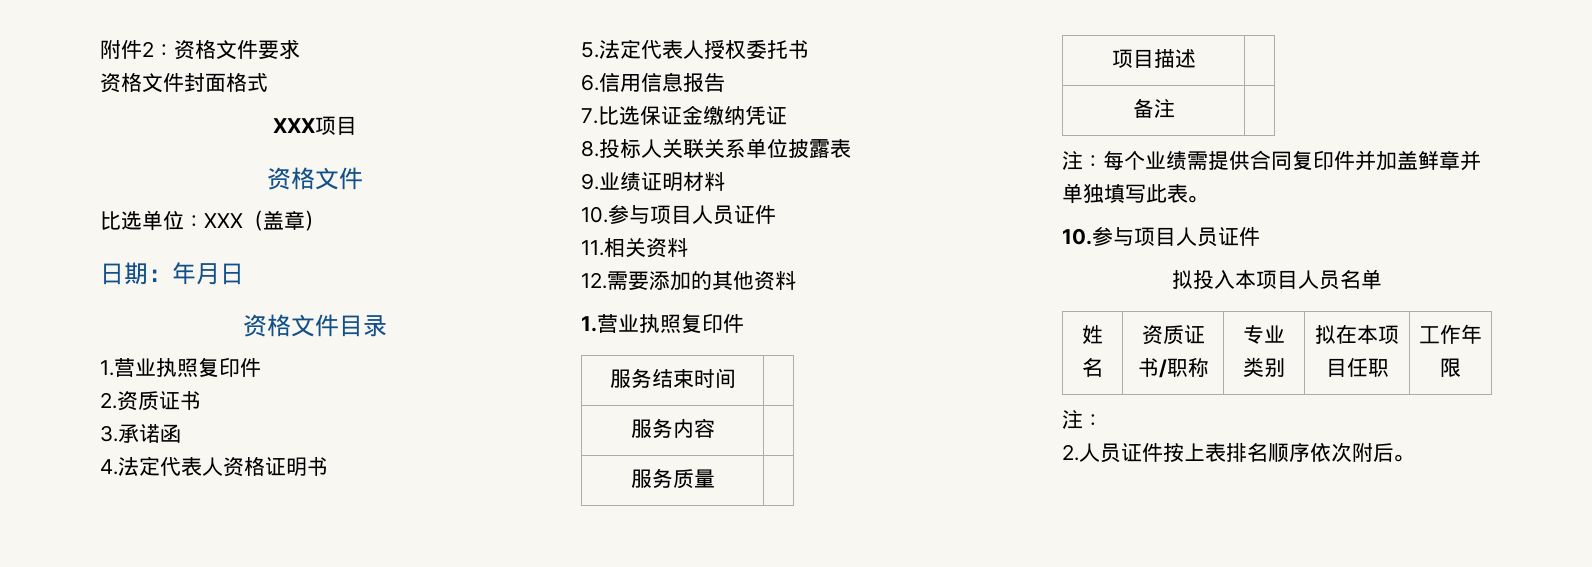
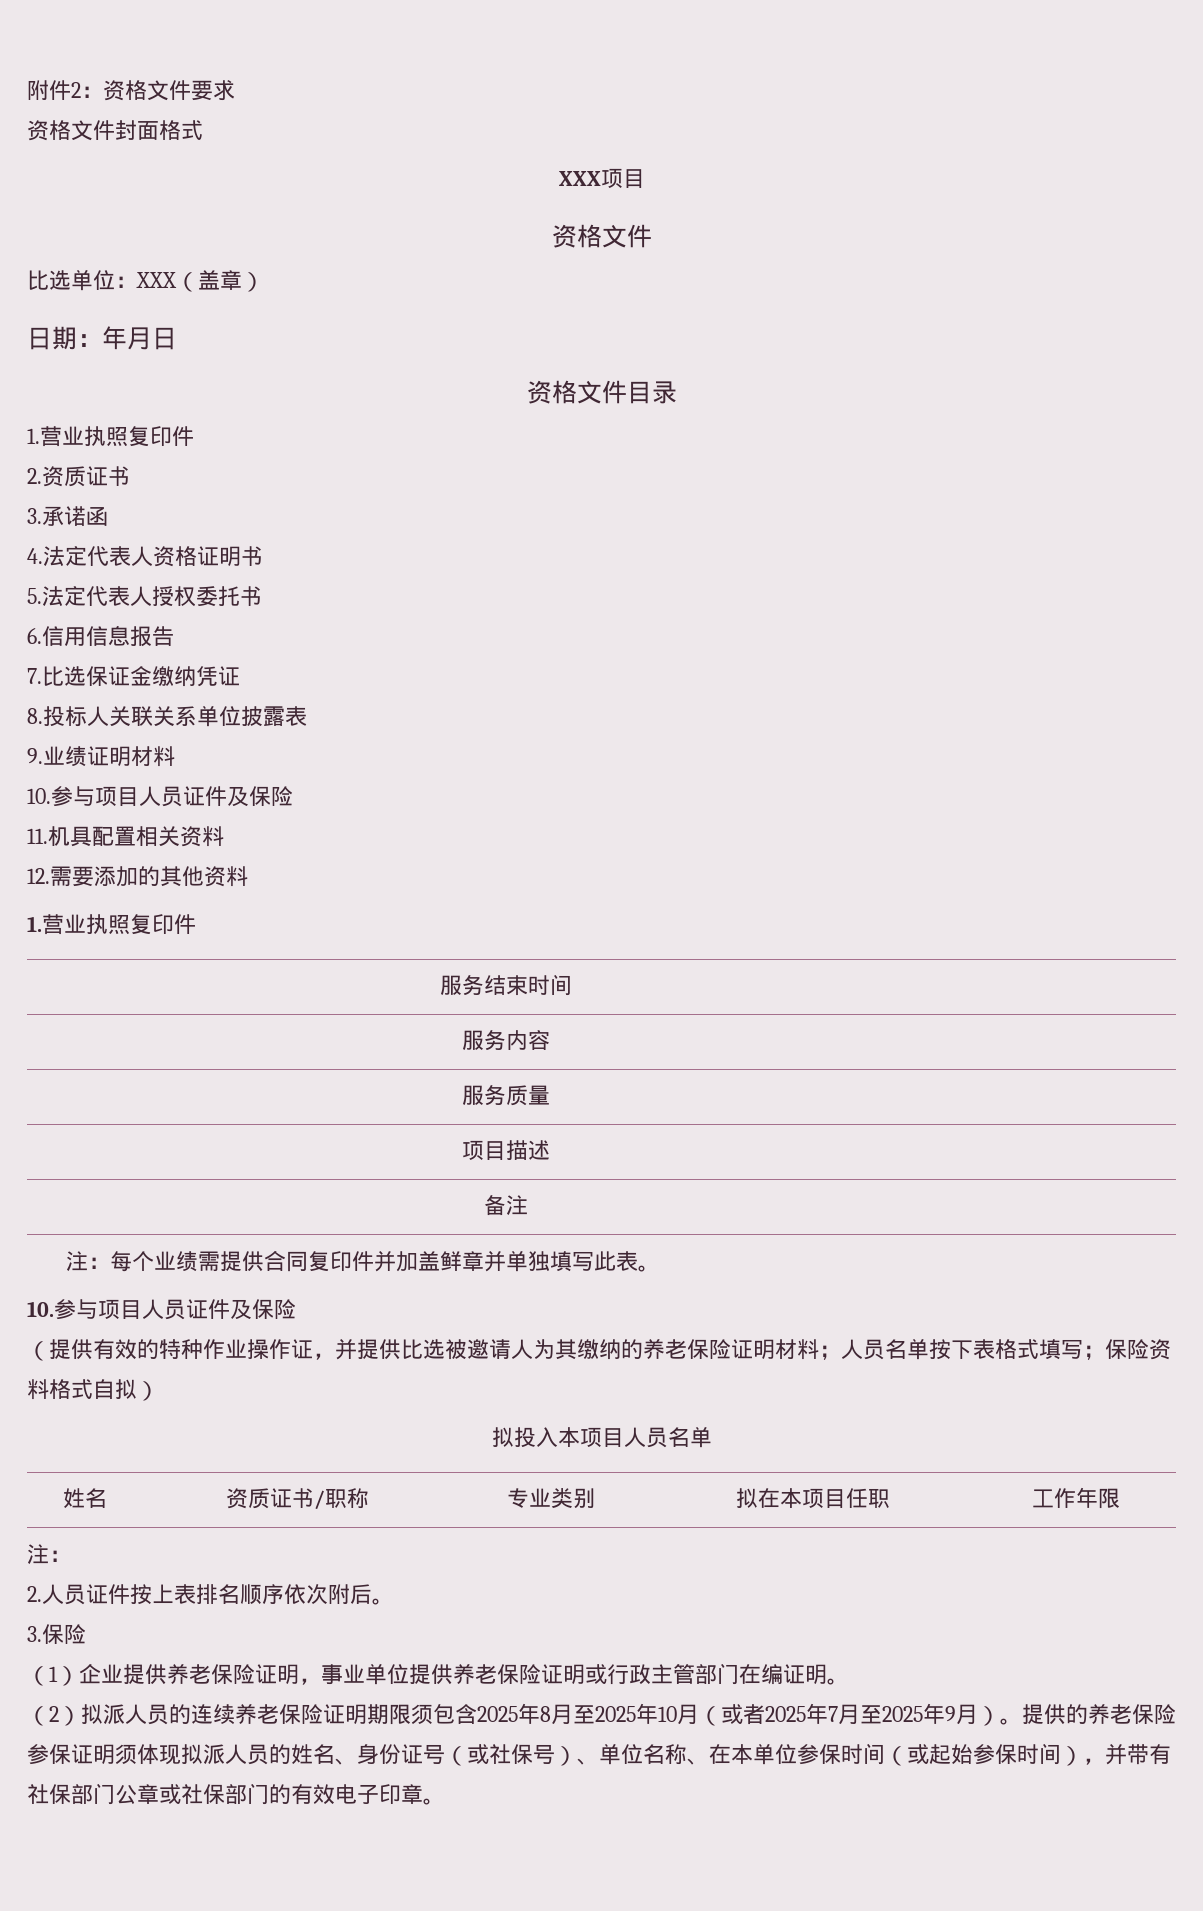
(776, 214) none -> [227,786,293,807] 及保险
(604, 248) none -> [48,826,136,847] 机具配置
(1260, 236) none -> [230,1299,296,1320] [27,1339,1171,1361] [27,1379,159,1401] 及保险 // （提供有效的特种作业操作证，并提供比选被邀请人为其缴纳的养老保险证明材料；人员名单按下表格式填写；保险资料格式自拟）
(1414, 458) none -> [27,1624,86,1644] [27,1663,849,1686] [27,1703,1176,1726] [27,1743,1171,1766] [27,1783,445,1805] // 3.保险 // （1）企业提供养老保险证明，事业单位提供养老保险证明或行政主管部门在编证明。 // （2）拟派人员的连续养老保险证明期限须包含2025年8月至2025年10月（或者2025年7月至2025年9月）。提供的养老保险参保证明须体现拟派人员的姓名、身份证号（或社保号）、单位名称、在本单位参保时间（或起始参保时间），并带有社保部门公章或社保部门的有效电子印章。

